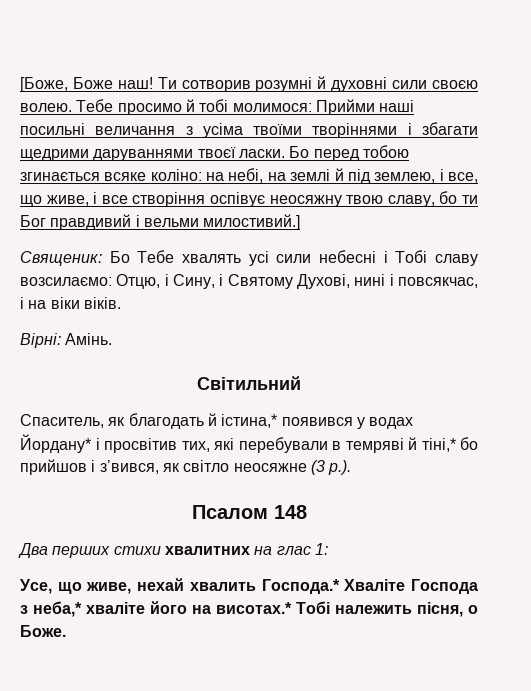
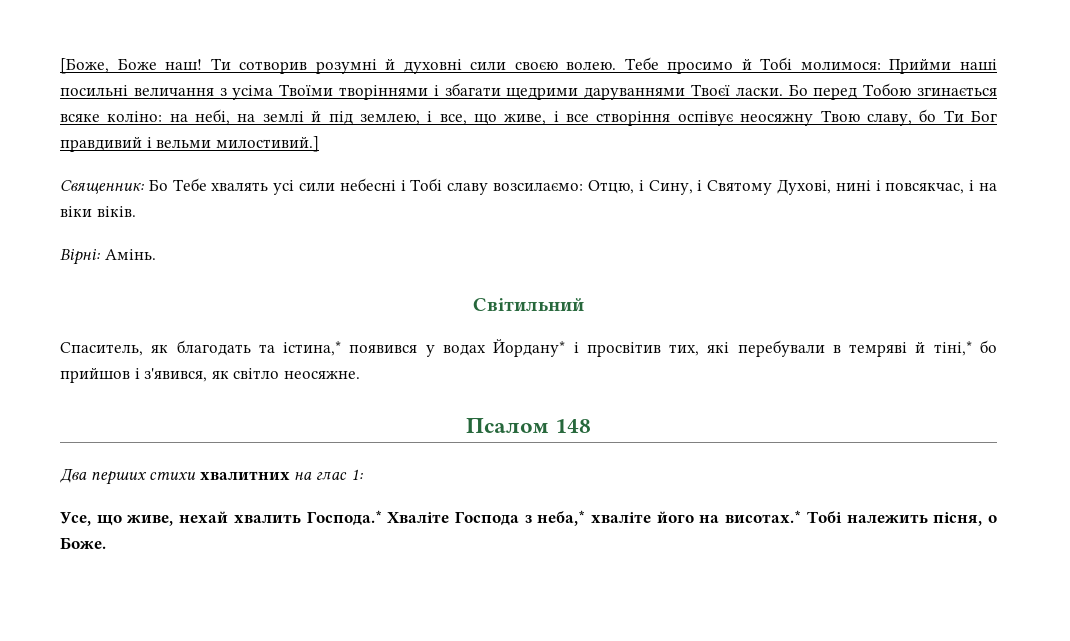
[199,99,229,112] тобі -> [760,57,793,70] Тобі
[253,124,303,135] твоїми -> [279,84,334,96] Твоїми
[197,147,236,158] твоєї -> [691,84,730,96] Твоєї
[362,145,409,158] тобою -> [863,83,912,96] Тобою
[346,195,384,204] твою -> [820,110,860,122] Твою
[462,195,479,204] ти -> [943,110,964,122] Ти
[20,251,102,266] Священик: -> [60,180,144,194] Священник:
[207,413,217,426] й -> [258,344,275,353] та
[99,460,159,474] з’вився, -> [144,368,208,382] з'явився,
[233,460,352,475] неосяжне (3 р.). -> [283,371,360,379] неосяжне.

